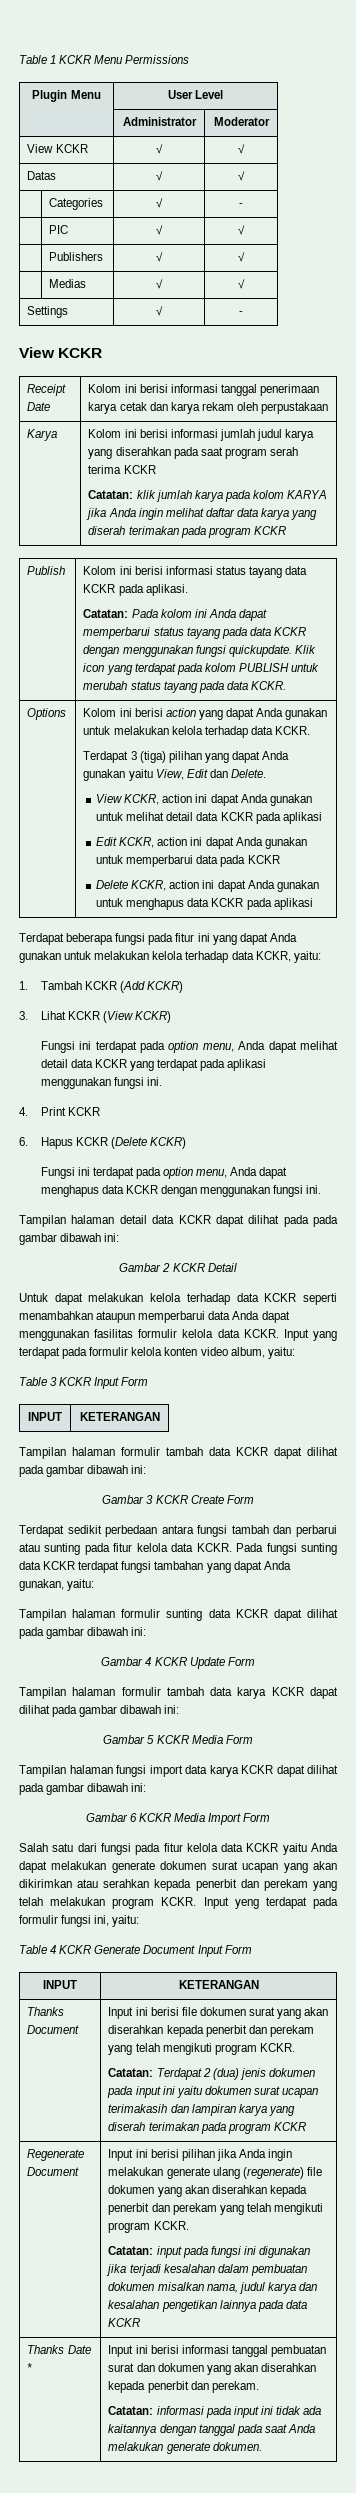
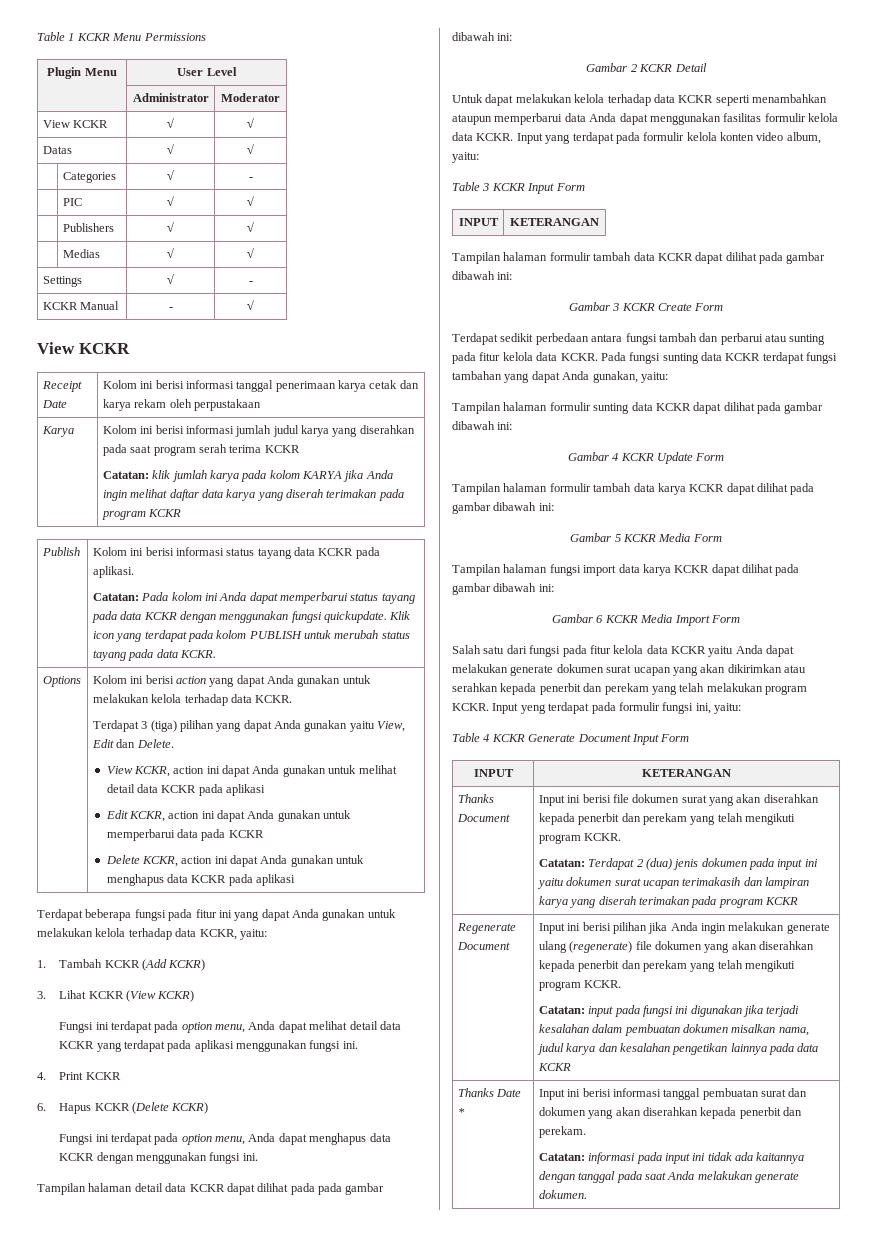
(243, 313) none -> [42,301,120,310] [168,307,173,310] [247,299,254,310] // KCKR Manual | - | √

